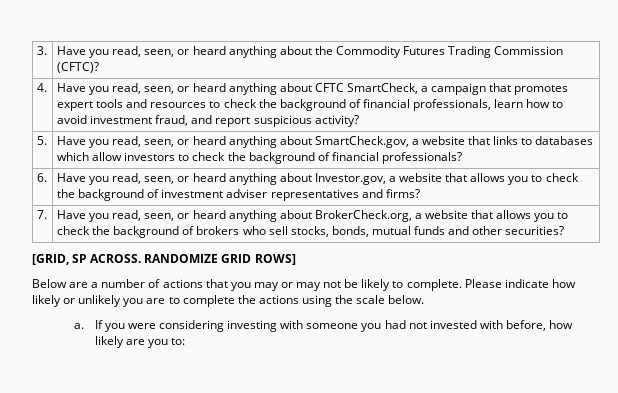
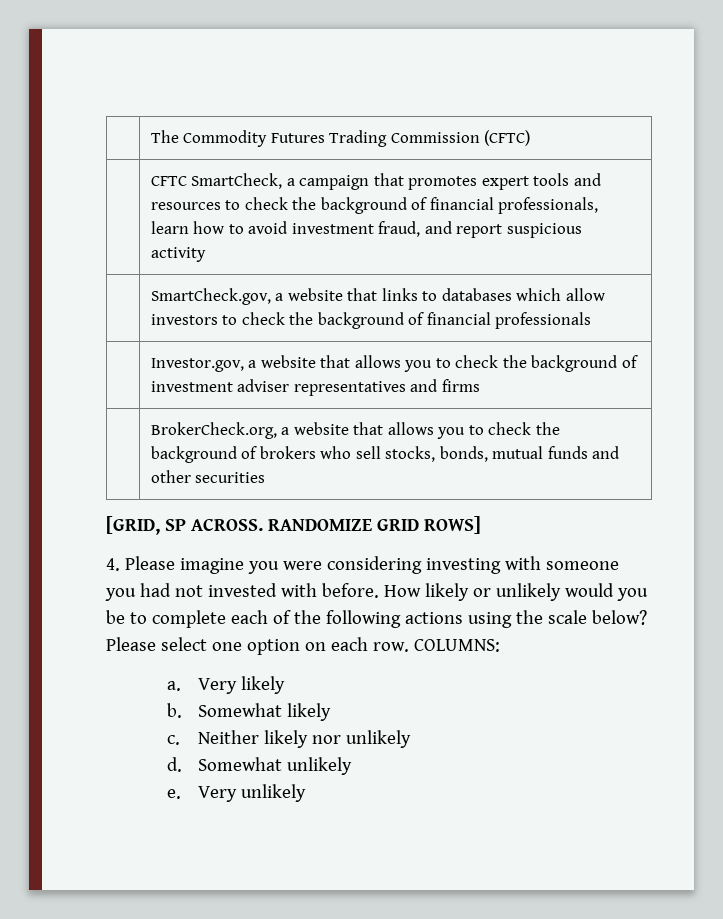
[36,46,47,55] [56,46,564,58] [56,62,99,73] [36,83,47,92] [56,83,312,95] 3. | Have you read, seen, or heard anything about the Commodity Futures Trading Commission (CFTC)? // 4. | Have you read, seen, or heard anything about -> [151,130,531,147] | The Commodity Futures Trading Commission (CFTC) // |
[314,115,359,127] [36,136,47,145] [56,136,312,148] activity? // 5. | Have you read, seen, or heard anything about -> [151,247,207,262] activity // |
[381,152,462,164] [36,173,47,182] [56,173,312,185] professionals? // 6. | Have you read, seen, or heard anything about -> [495,312,592,329] professionals // |
[385,189,420,198] [36,210,47,219] [56,210,312,222] firms? // 7. | Have you read, seen, or heard anything about -> [441,379,480,392] firms // |
[505,226,565,235] securities? -> [195,472,266,483] securities
[32,279,576,291] [32,295,425,307] [73,320,103,329] Below are a number of actions that you may or may not be likely to complete. Please indicate how likely or unlikely you are to complete the actions using the scale below. // a. If -> [106,556,244,574] 4. Please imagine
[505,320,574,331] [94,336,186,348] before, how likely are you to: -> [321,583,648,601] [106,610,647,628] [106,637,500,655] [167,676,286,694] [167,703,332,721] [167,730,412,748] [167,757,353,775] [167,784,307,802] before. How likely or unlikely would you be to complete each of the following actions using the scale below? Please select one option on each row. COLUMNS: // a. Very likely // b. Somewhat likely // c. Neither likely nor unlikely // d. Somewhat unlikely // e. Very unlikely

